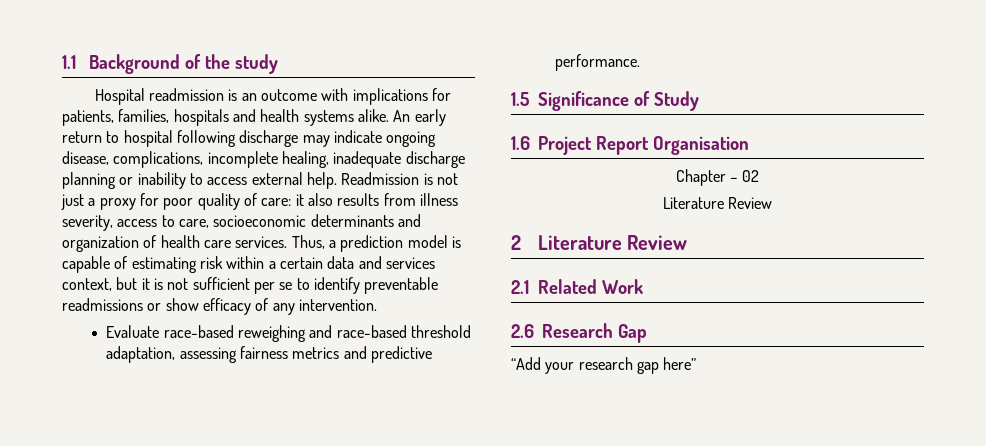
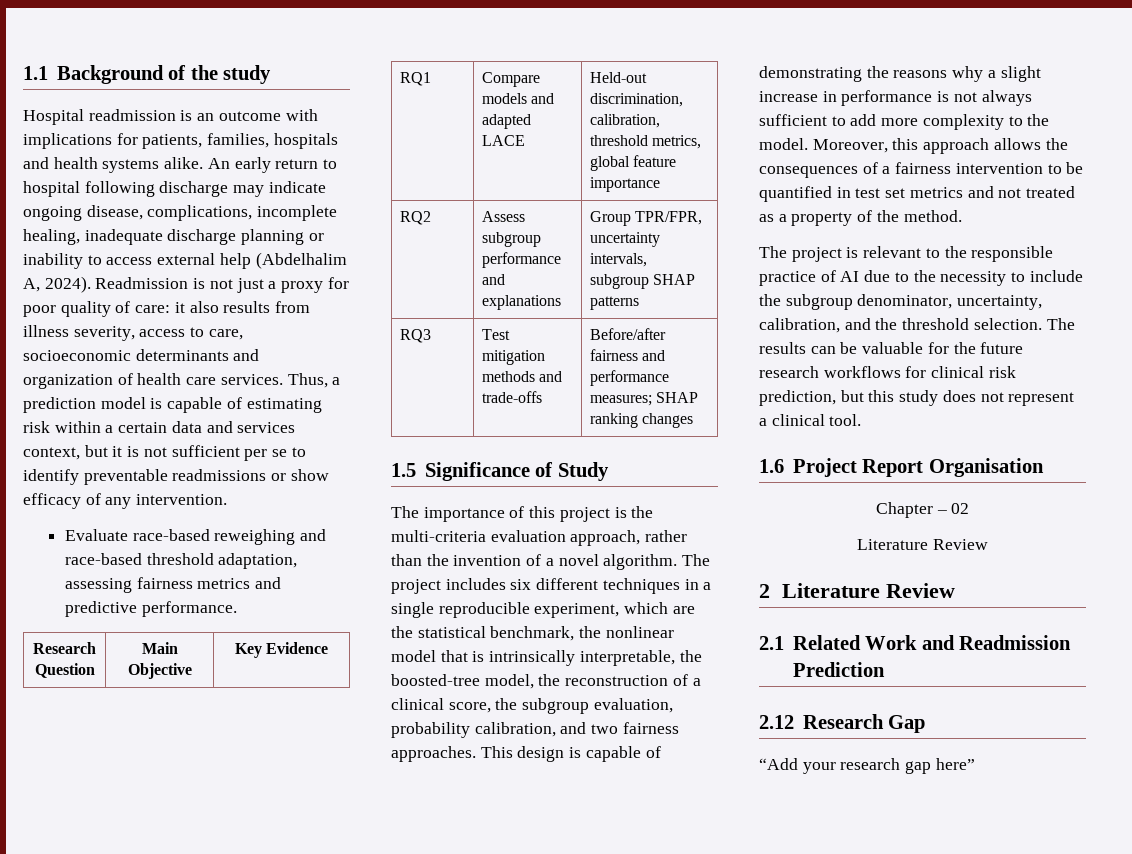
[306,172,337,189] help. -> [219,252,347,269] [23,276,91,293] help (Abdelhalim A, 2024).
[511,91,699,111] // 1.5 Significance of Study -> [33,642,96,654] [34,663,95,678] [141,642,178,654] [127,663,192,679] [234,642,329,658] [399,72,431,86] [481,72,540,87] [481,93,555,104] [481,114,531,129] [481,135,525,146] [589,72,647,83] [589,93,683,107] [589,114,660,128] [589,135,702,149] [589,155,677,171] [589,177,660,192] [399,211,431,225] [481,211,525,222] [481,232,541,247] [481,252,561,268] [481,274,505,285] [481,295,561,310] [589,211,703,226] [589,232,660,247] [589,253,647,267] [589,274,696,289] [589,296,639,310] [399,329,431,343] [481,329,510,340] [481,350,545,365] [481,371,563,382] [481,391,542,403] [589,328,666,340] [589,349,666,361] [589,370,669,386] [589,392,699,406] [589,413,694,428] [391,462,609,481] [391,506,654,522] [391,530,688,546] [391,554,711,570] [391,578,712,594] [391,602,695,618] [391,626,674,641] [391,650,702,666] [391,674,701,689] [391,698,673,714] [391,722,679,738] [391,746,661,762] [759,66,1041,82] [759,90,1032,106] [759,114,1050,130] [759,138,1068,154] [759,162,1084,178] [759,186,1076,202] [759,210,962,226] [759,246,1054,262] [759,270,1083,286] [759,294,1043,310] [759,318,1075,333] [759,342,1024,354] [759,366,1016,378] [759,390,1075,406] [759,414,862,426] // Research Question | Main Objective | Key Evidence // RQ1 | Compare models and adapted LACE | Held-out discrimination, calibration, threshold metrics, global feature importance // RQ2 | Assess subgroup performance and explanations | Group TPR/FPR, uncertainty intervals, subgroup SHAP patterns // RQ3 | Test mitigation methods and trade-offs | Before/after fairness and performance measures; SHAP ranking changes // 1.5 Significance of Study // The importance of this project is the multi-criteria evaluation approach, rather than the invention of a novel algorithm. The project includes six different techniques in a single reproducible experiment, which are the statistical benchmark, the nonlinear model that is intrinsically interpretable, the boosted-tree model, the reconstruction of a clinical score, the subgroup evaluation, probability calibration, and two fairness approaches. This design is capable of demonstrating the reasons why a slight increase in performance is not always sufficient to add more complexity to the model. Moreover, this approach allows the consequences of a fairness intervention to be quantified in test set metrics and not treated as a property of the method. // The project is relevant to the responsible practice of AI due to the necessity to include the subgroup denominator, uncertainty, calibration, and the threshold selection. The results can be valuable for the future research workflows for clinical risk prediction, but this study does not represent a clinical tool.
[511,324,534,338] // 2.6 -> [921,635,1072,650] [792,662,885,677] [759,715,794,729] and Readmission Prediction // 2.12

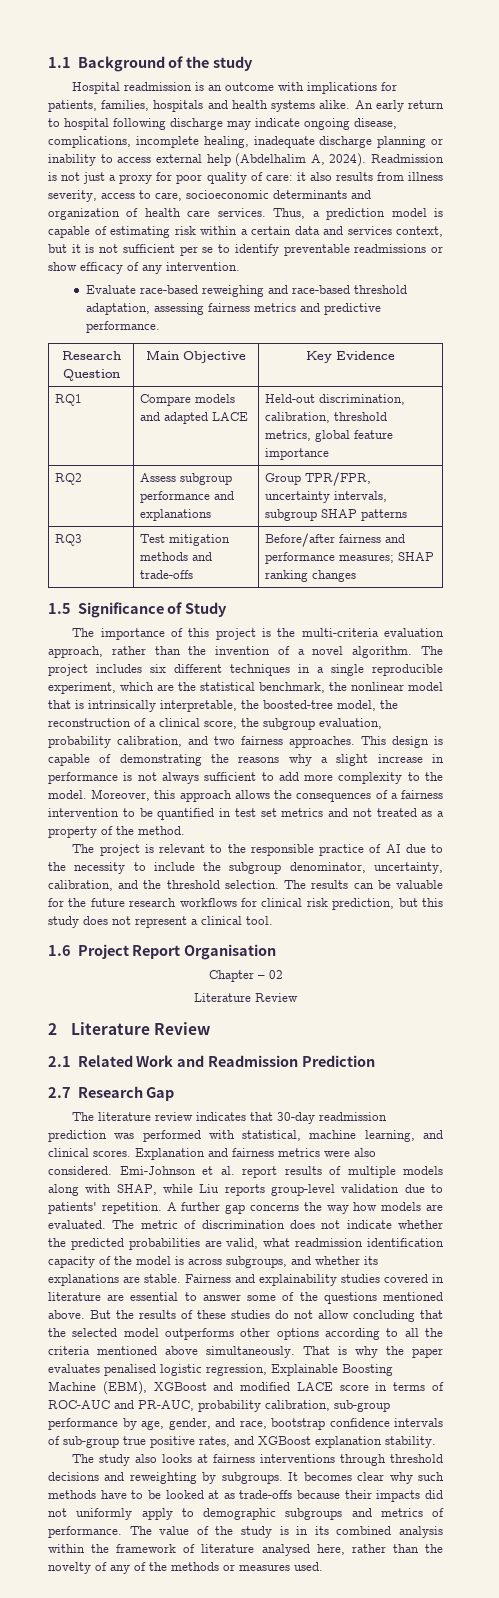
[759,715,794,729] 2.12 -> [48,1087,71,1098] 2.7
[759,758,975,774] “Add your research gap here” -> [72,1112,388,1124] [48,1130,443,1142] [48,1148,376,1160] [48,1166,443,1178] [48,1184,443,1196] [48,1202,444,1214] [48,1220,443,1229] [48,1238,444,1250] [48,1256,378,1268] [48,1274,444,1286] [48,1292,444,1304] [48,1310,443,1322] [48,1328,443,1340] [48,1346,443,1358] [48,1364,393,1376] [48,1381,444,1395] [48,1400,390,1412] [48,1418,443,1430] [48,1436,436,1448] [72,1454,443,1466] [48,1472,445,1484] [48,1490,443,1502] [48,1508,444,1520] [48,1526,443,1538] [48,1544,443,1556] [48,1562,323,1574] The literature review indicates that 30-day readmission prediction was performed with statistical, machine learning, and clinical scores. Explanation and fairness metrics were also considered. Emi-Johnson et al. report results of multiple models along with SHAP, while Liu reports group-level validation due to patients' repetition. A further gap concerns the way how models are evaluated. The metric of discrimination does not indicate whether the predicted probabilities are valid, what readmission identification capacity of the model is across subgroups, and whether its explanations are stable. Fairness and explainability studies covered in literature are essential to answer some of the questions mentioned above. But the results of these studies do not allow concluding that the selected model outperforms other options according to all the criteria mentioned above simultaneously. That is why the paper evaluates penalised logistic regression, Explainable Boosting Machine (EBM), XGBoost and modified LACE score in terms of ROC-AUC and PR-AUC, probability calibration, sub-group performance by age, gender, and race, bootstrap confidence intervals of sub-group true positive rates, and XGBoost explanation stability. // The study also looks at fairness interventions through threshold decisions and reweighting by subgroups. It becomes clear why such methods have to be looked at as trade-offs because their impacts did not uniformly apply to demographic subgroups and metrics of performance. The value of the study is in its combined analysis within the framework of literature analysed here, rather than the novelty of any of the methods or measures used.

